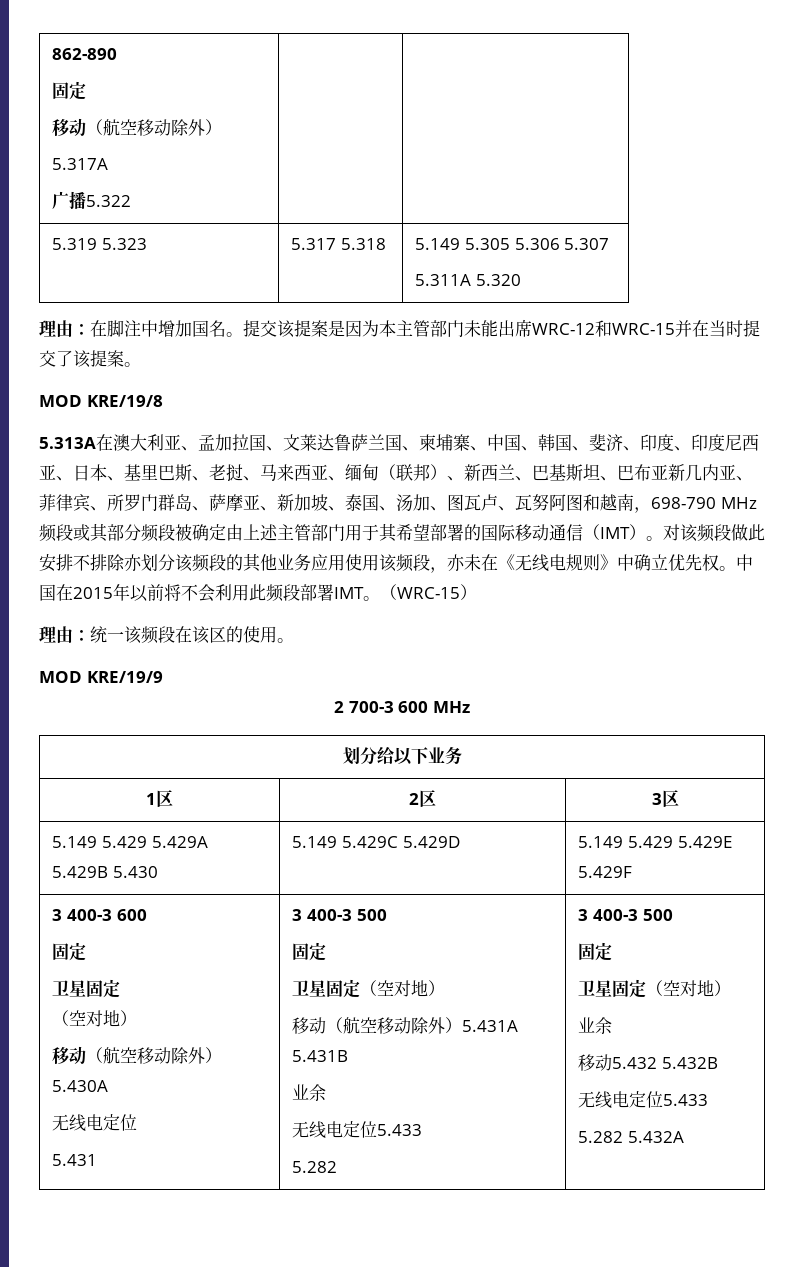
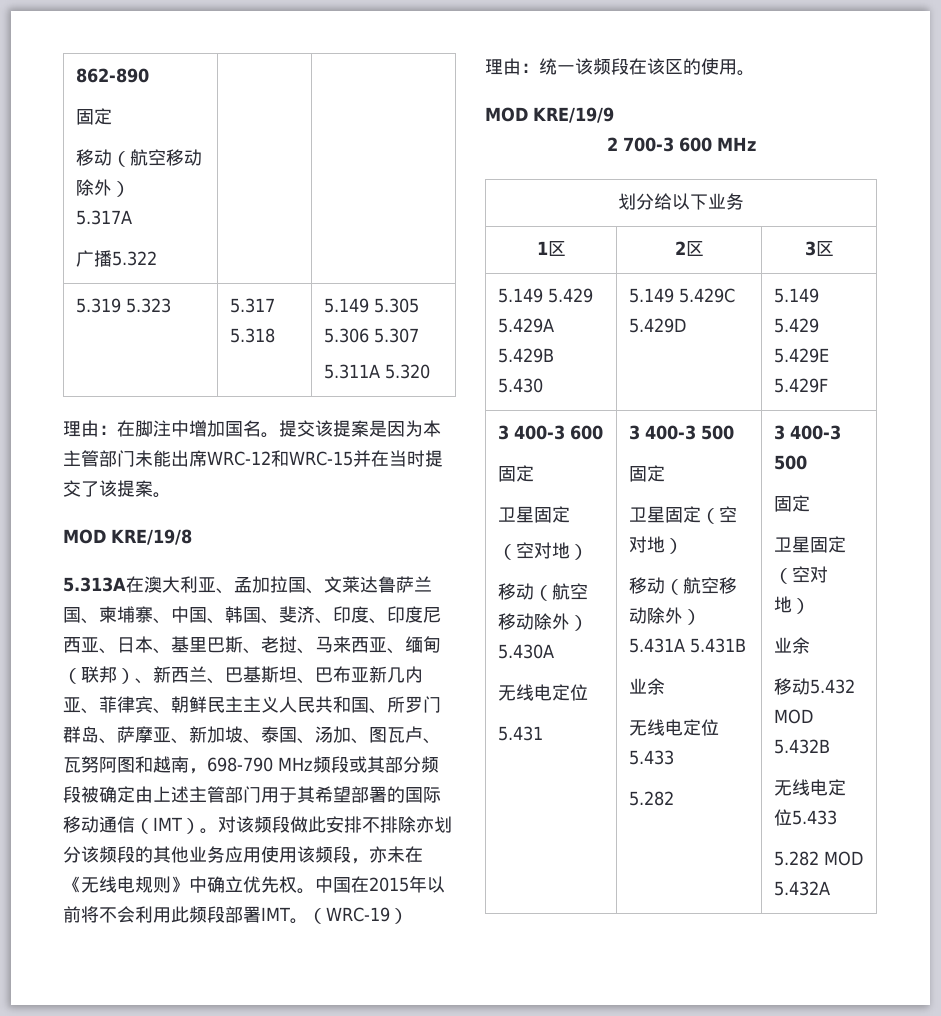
(107, 508) none -> [171,696,387,714] 朝鲜民主主义人民共和国、
[397,587,460,599] WRC-15 -> [326,907,390,922] WRC-19
(658, 1063) none -> [774,709,814,724] MOD
(624, 1137) none -> [824,851,864,866] MOD

